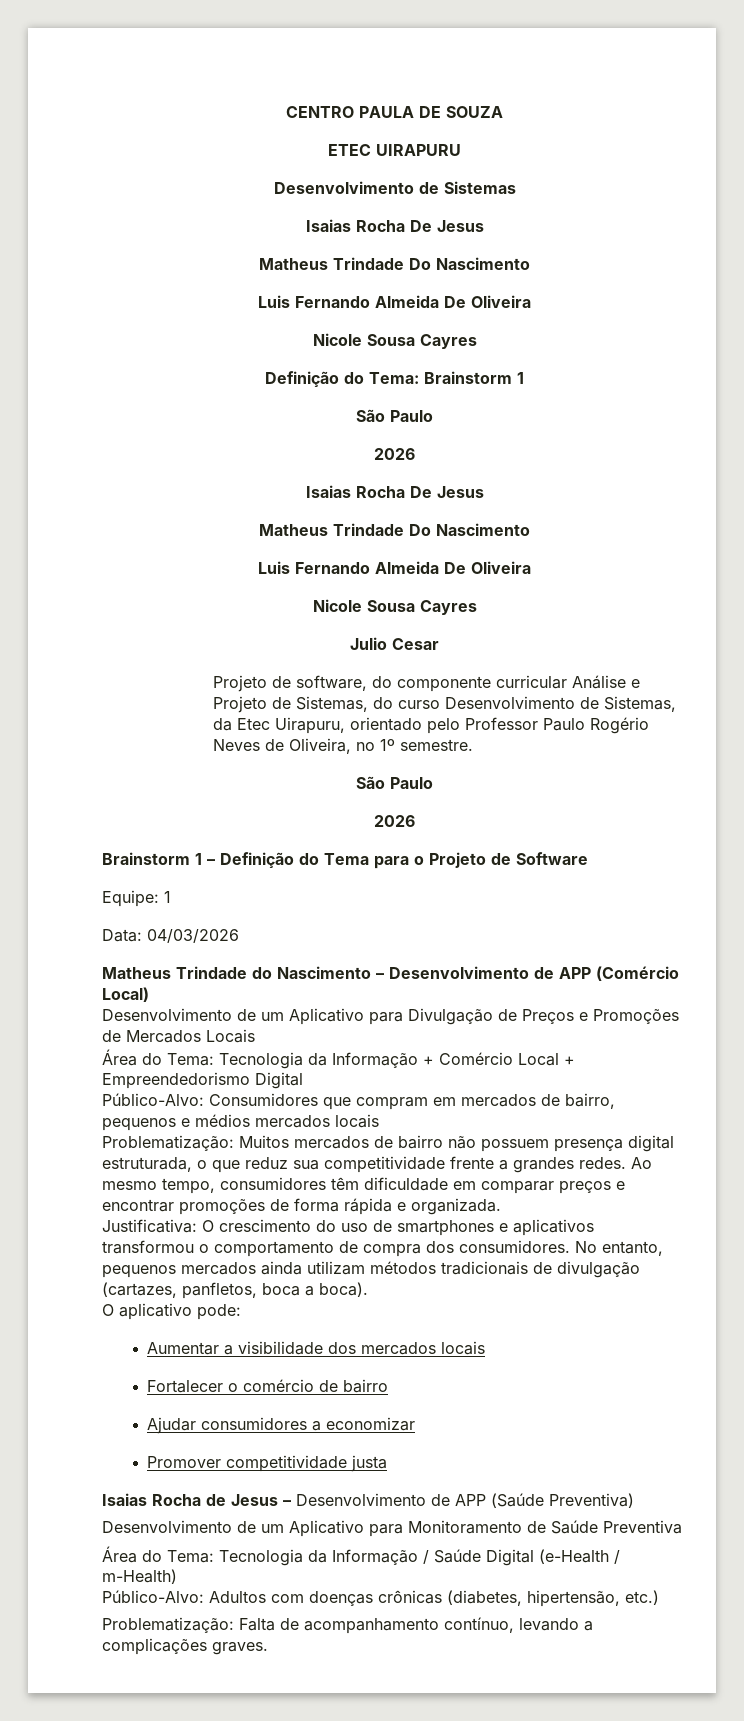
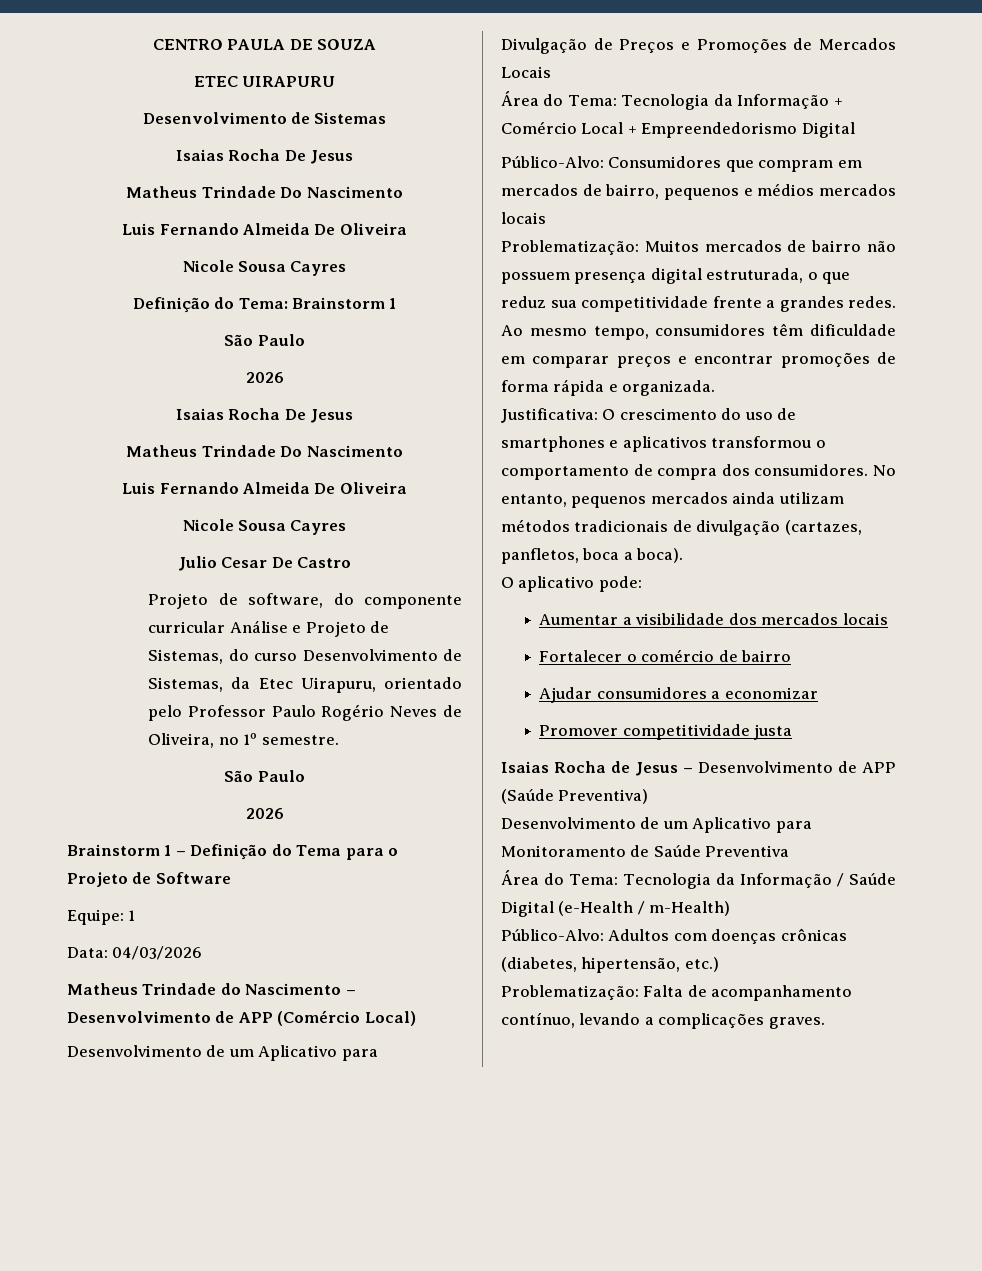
(439, 644) none -> [271,557,352,568] De Castro

